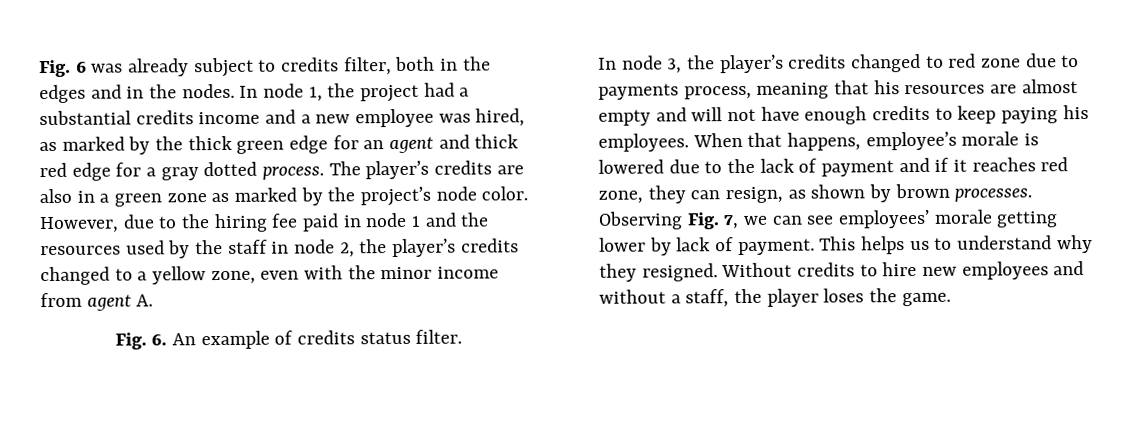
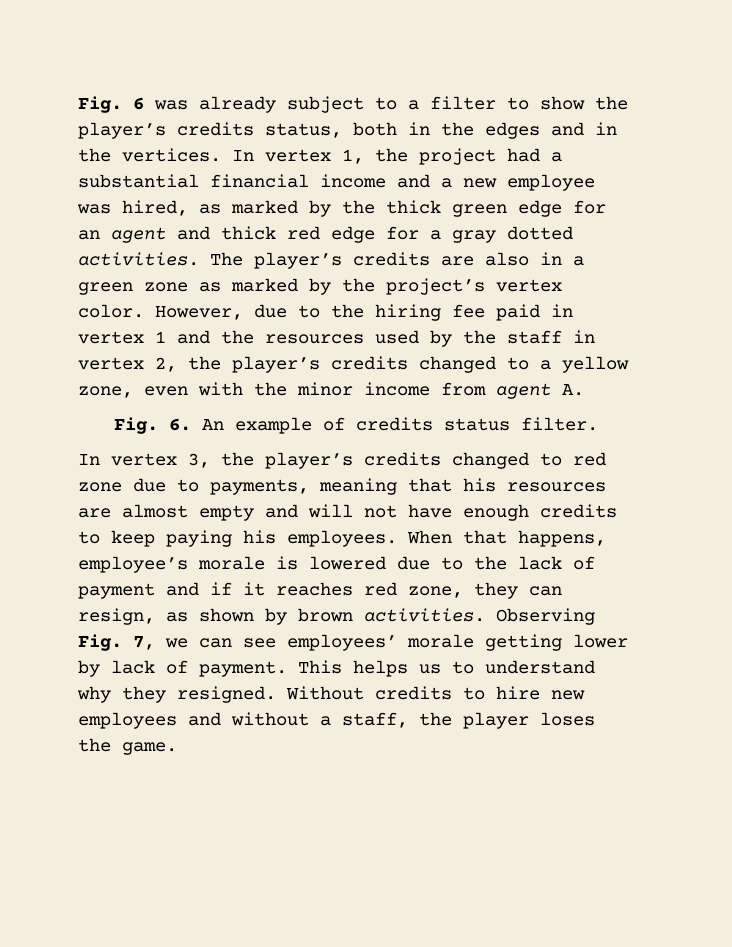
[281,57,392,76] credits filter, -> [408,96,628,110] [78,122,342,139] a filter to show the player’s credits status,
[181,83,305,99] nodes. In node -> [122,148,331,162] vertices. In vertex
[135,110,194,125] credits -> [210,174,309,188] financial
[262,166,325,180] process. -> [78,252,199,266] activities.
[435,186,477,201] node -> [496,279,562,292] vertex
[365,212,408,228] node -> [78,331,144,344] vertex
[294,239,336,254] node -> [78,357,144,370] vertex
[621,55,663,70] node -> [111,453,177,466] vertex
[598,83,752,100] payments process, -> [210,479,309,495] payments,
[954,188,1033,202] processes. -> [364,608,485,622] activities.

